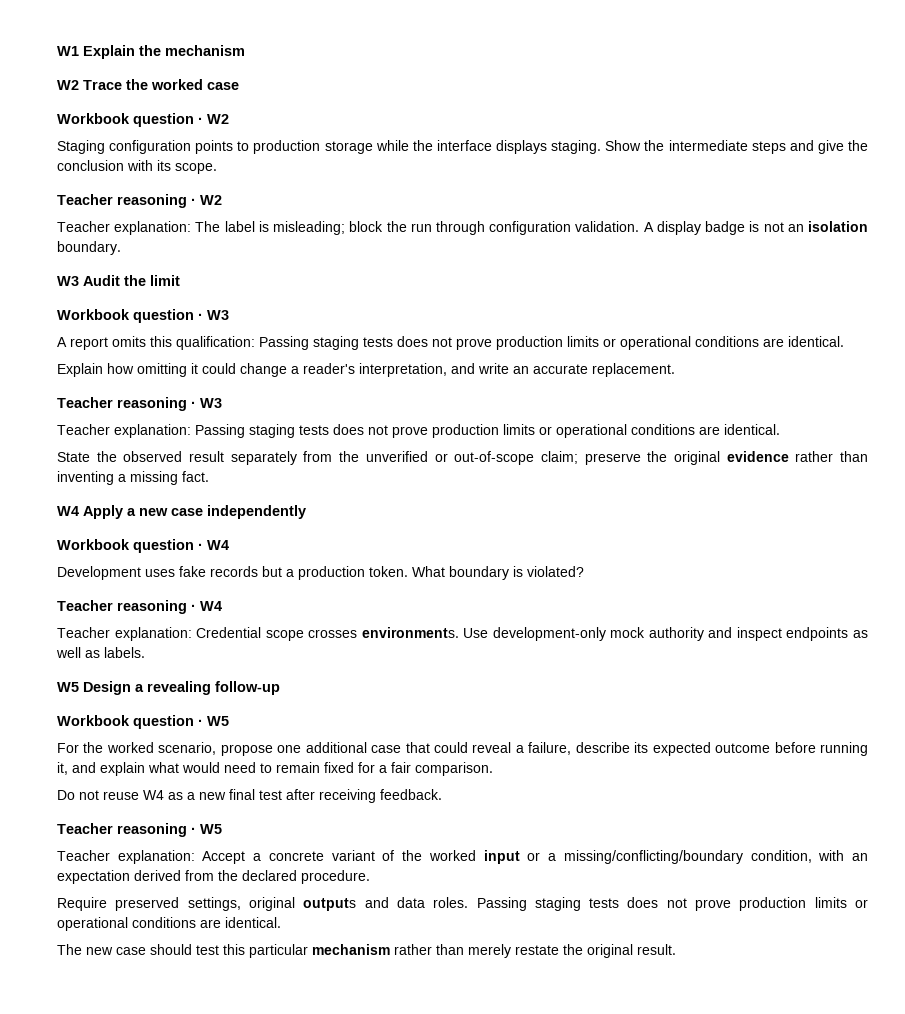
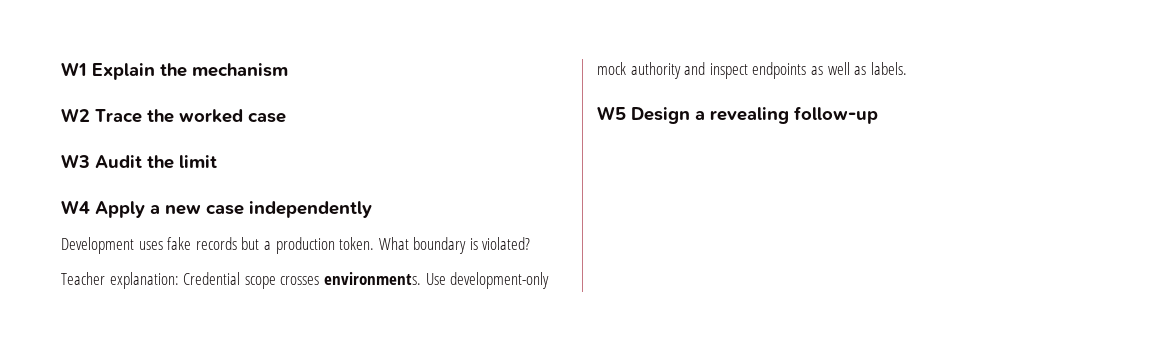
[57,113,229,127] [57,140,869,154] [57,160,217,174] [57,194,222,208] [57,221,868,235] [57,241,121,255] [57,275,180,286] [57,309,229,323] [57,336,844,350] [57,363,675,377] [57,397,222,411] [57,424,780,438] [57,451,868,465] [57,471,209,485] Workbook question · W2 // Staging configuration points to production storage while the interface displays staging. Show the intermediate steps and give the conclusion with its scope. // Teacher reasoning · W2 // Teacher explanation: The label is misleading; block the run through configuration validation. A display badge is not an isolation boundary. // W3 Audit the limit // Workbook question · W3 // A report omits this qualification: Passing staging tests does not prove production limits or operational conditions are identical. // Explain how omitting it could change a reader's interpretation, and write an accurate replacement. // Teacher reasoning · W3 // Teacher explanation: Passing staging tests does not prove production limits or operational conditions are identical. // State the observed result separately from the unverified or out-of-scope claim; preserve the original evidence rather than inventing a missing fact. -> [61,154,217,169] W3 Audit the limit
[57,539,229,553] // Workbook question · W4 -> (372, 209) none
[57,600,222,614] // Teacher reasoning · W4 -> (531, 243) none
[57,715,229,729] [57,742,869,756] [57,762,493,776] [57,789,442,803] [57,823,222,837] [57,850,869,864] [57,870,370,884] [57,897,868,911] [57,917,281,931] [57,944,676,958] // Workbook question · W5 // For the worked scenario, propose one additional case that could reveal a failure, describe its expected outcome before running it, and explain what would need to remain fixed for a fair comparison. // Do not reuse W4 as a new final test after receiving feedback. // Teacher reasoning · W5 // Teacher explanation: Accept a concrete variant of the worked input or a missing/conflicting/boundary condition, with an expectation derived from the declared procedure. // Require preserved settings, original outputs and data roles. Passing staging tests does not prove production limits or operational conditions are identical. // The new case should test this particular mechanism rather than merely restate the original result. -> (878, 115) none

